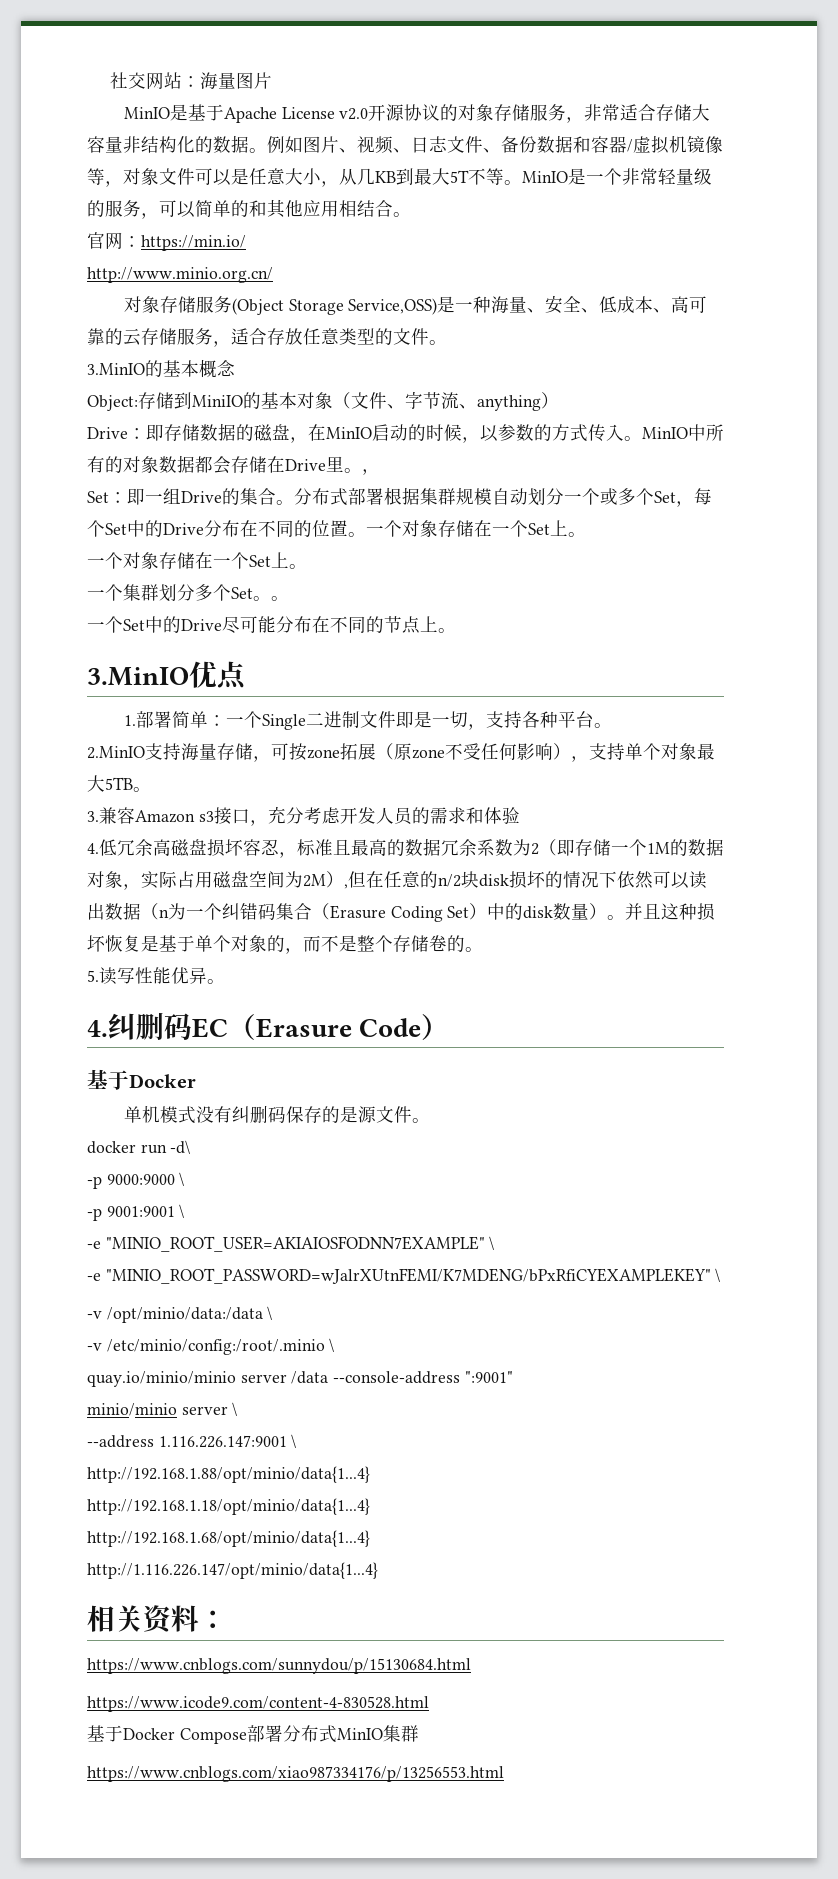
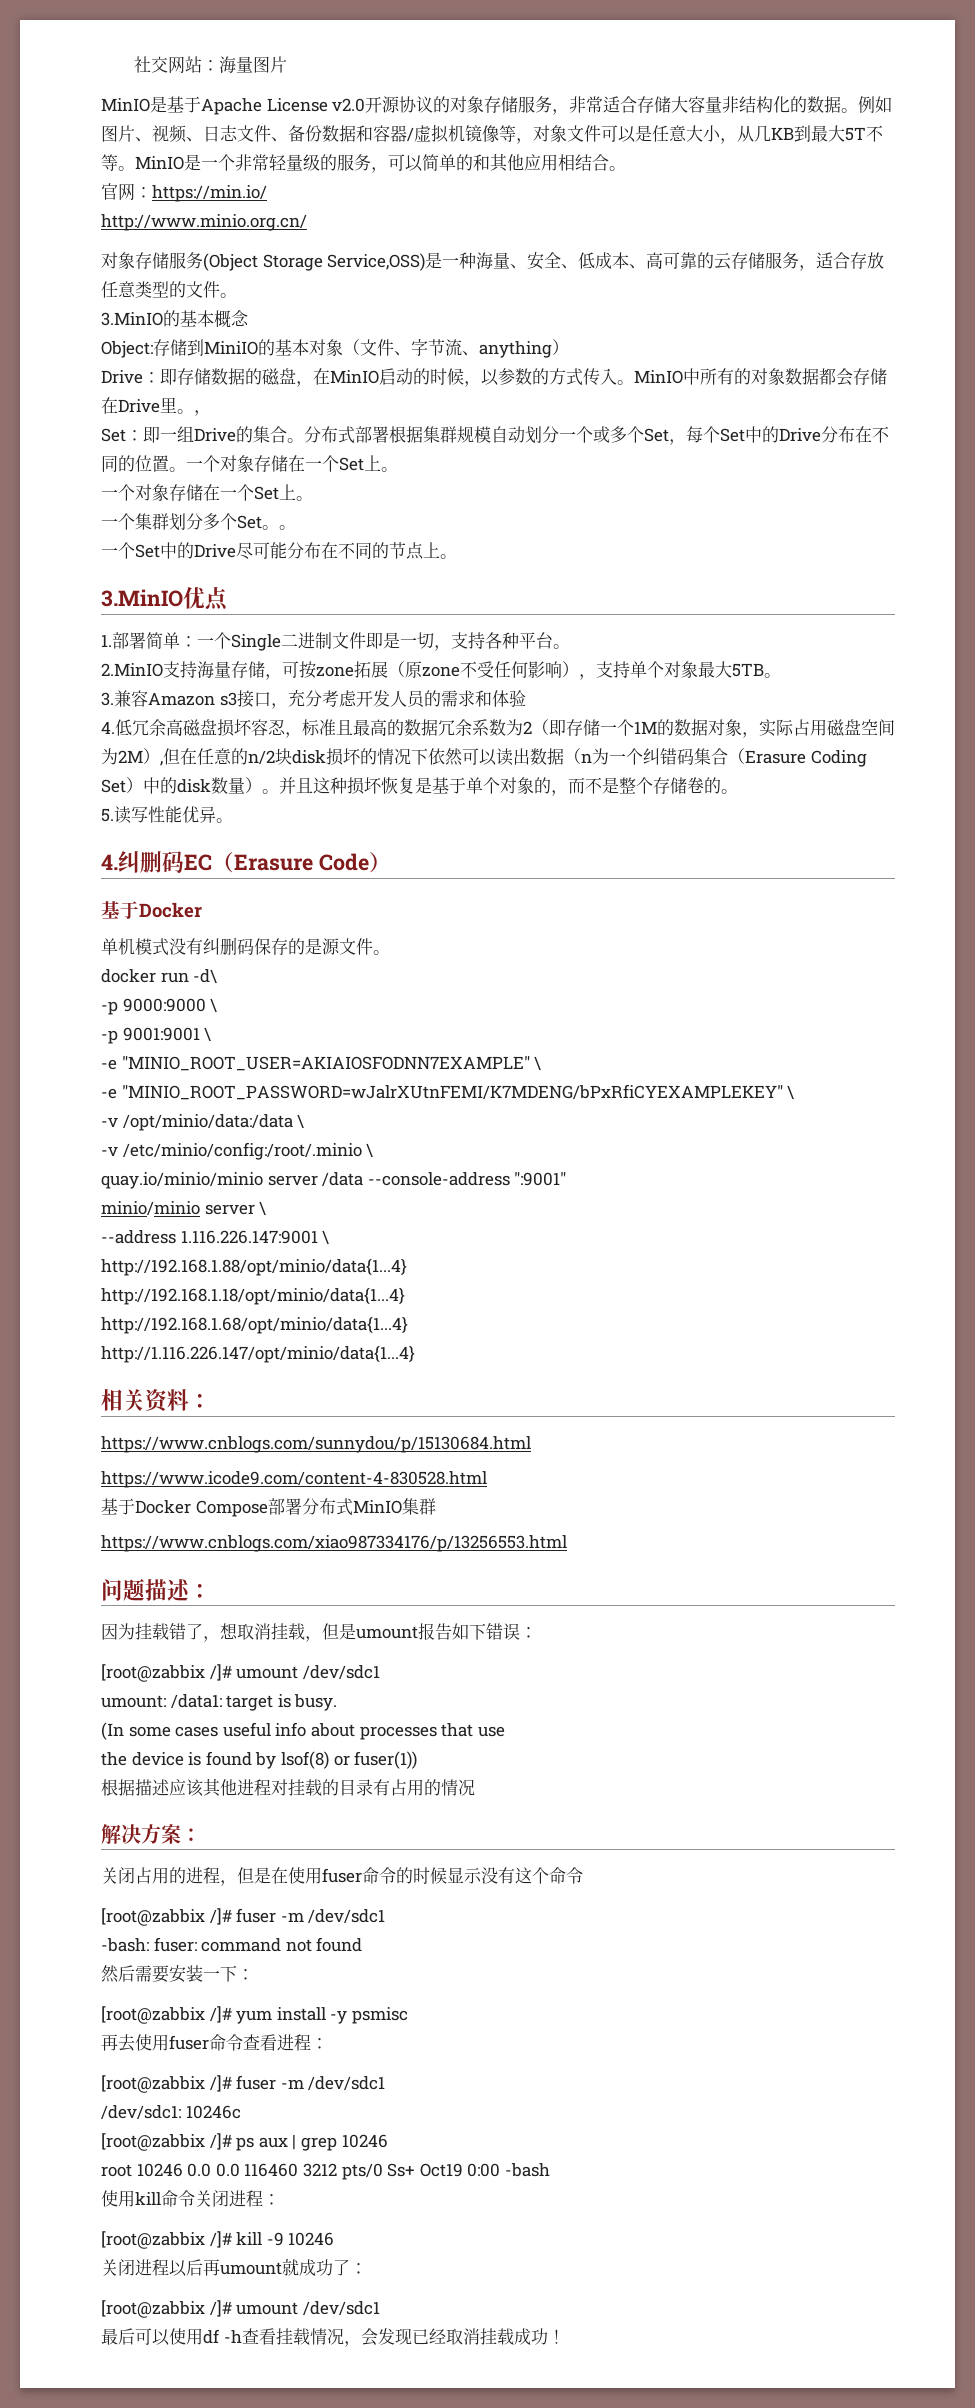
(504, 1774) none -> [101,1578,211,1601] [101,1623,537,1642] [101,1664,380,1682] [101,1694,338,1711] [101,1722,505,1740] [101,1751,418,1769] [101,1778,475,1797] [101,1824,201,1844] [101,1867,583,1886] [101,1908,386,1926] [101,1937,363,1952] [101,1965,254,1983] [101,2006,408,2024] [101,2034,328,2052] [101,2075,386,2093] [101,2105,241,2120] [101,2133,388,2151] [101,2163,550,2180] [101,2190,280,2207] [101,2231,335,2249] [101,2258,367,2277] [101,2300,380,2318] [101,2328,565,2347] // 问题描述： // 因为挂载错了，想取消挂载，但是umount报告如下错误： // [root@zabbix /]# umount /dev/sdc1 // umount: /data1: target is busy. // (In some cases useful info about processes that use // the device is found by lsof(8) or fuser(1)) // 根据描述应该其他进程对挂载的目录有占用的情况 // 解决方案： // 关闭占用的进程，但是在使用fuser命令的时候显示没有这个命令 // [root@zabbix /]# fuser -m /dev/sdc1 // -bash: fuser: command not found // 然后需要安装一下： // [root@zabbix /]# yum install -y psmisc // 再去使用fuser命令查看进程： // [root@zabbix /]# fuser -m /dev/sdc1 // /dev/sdc1: 10246c // [root@zabbix /]# ps aux | grep 10246 // root 10246 0.0 0.0 116460 3212 pts/0 Ss+ Oct19 0:00 -bash // 使用kill命令关闭进程： // [root@zabbix /]# kill -9 10246 // 关闭进程以后再umount就成功了： // [root@zabbix /]# umount /dev/sdc1 // 最后可以使用df -h查看挂载情况，会发现已经取消挂载成功！

